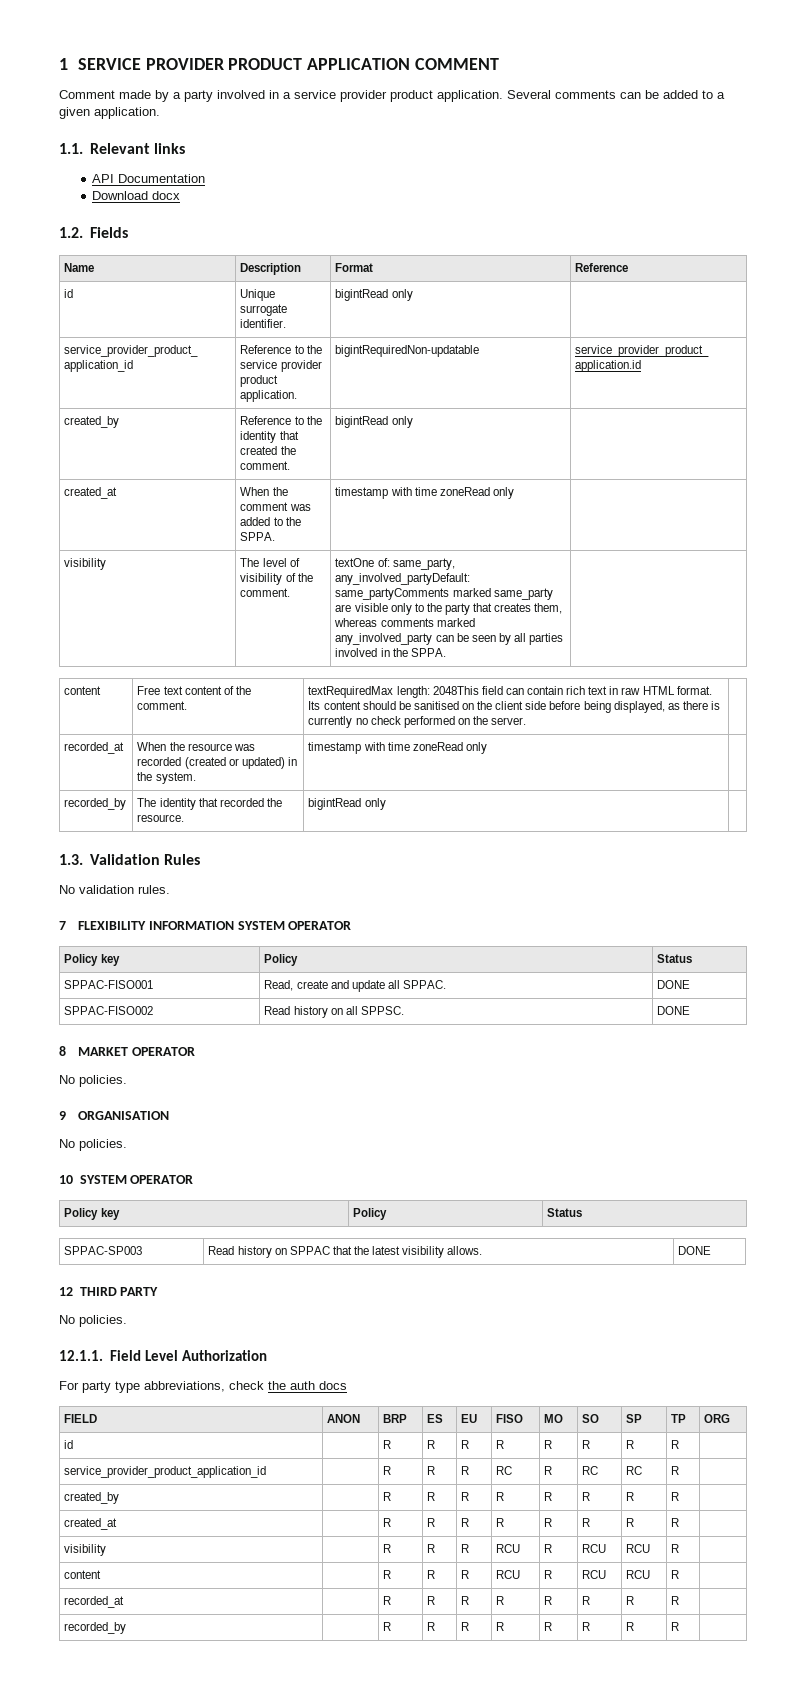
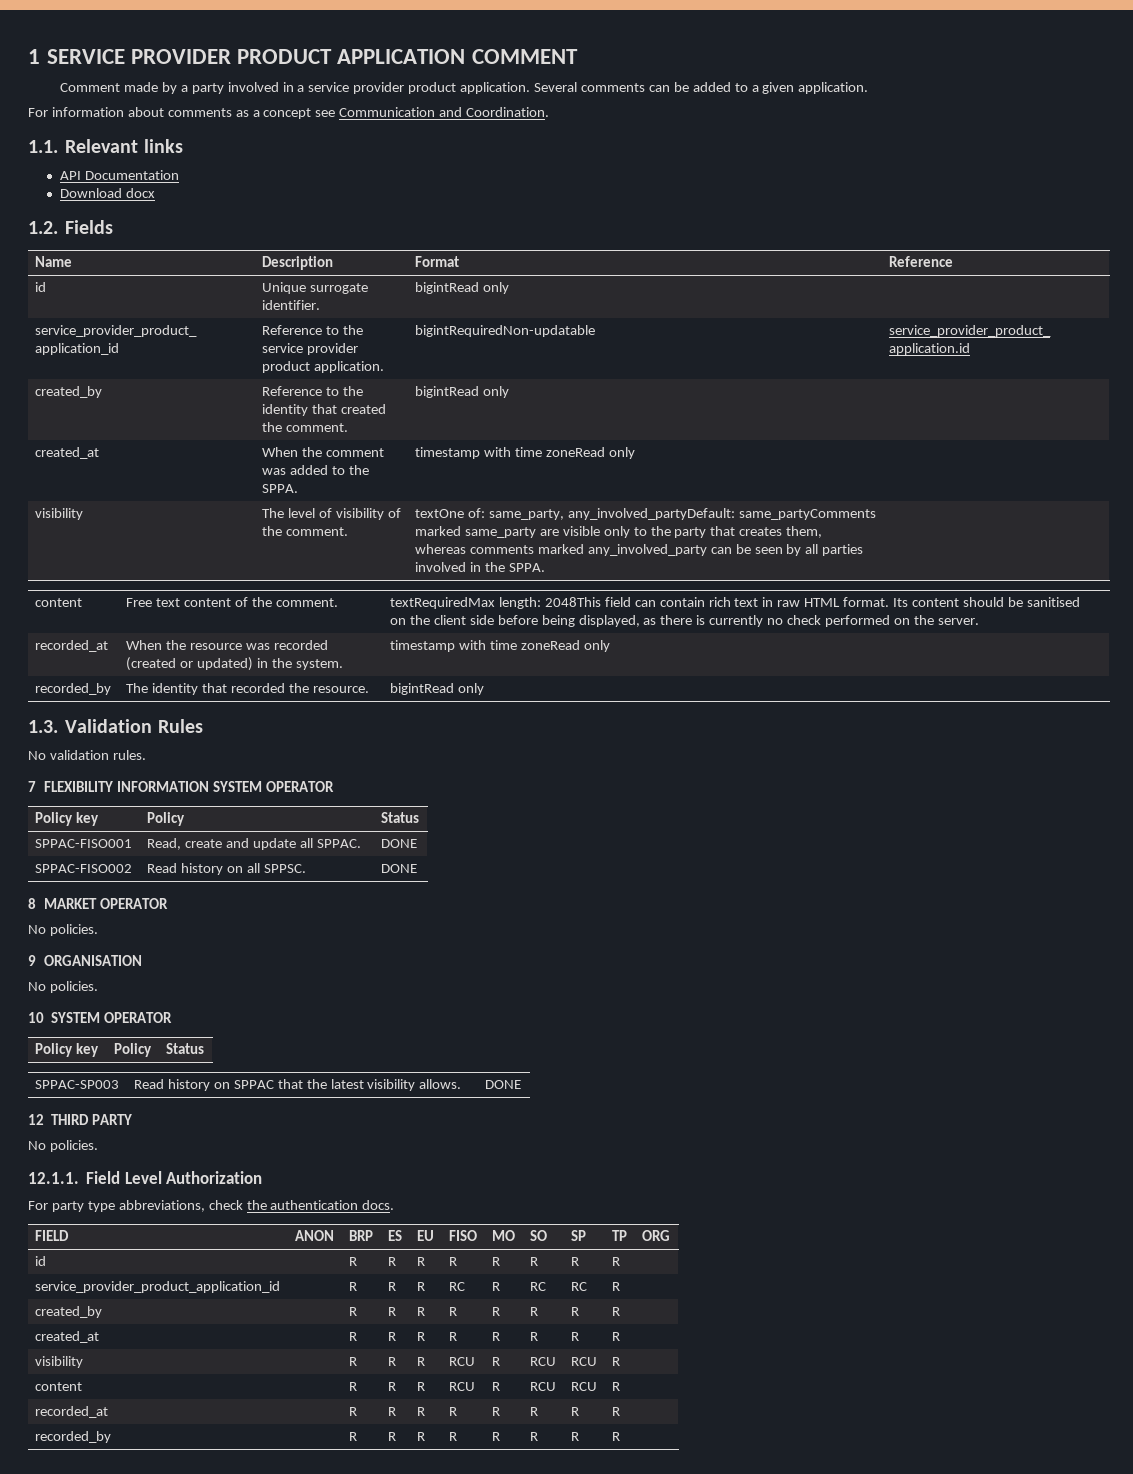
(160, 113) none -> [28,107,550,119] // For information about comments as a concept see Communication and Coordination.
[290,1381,347,1390] auth docs -> [270,1200,395,1210] authentication docs.

